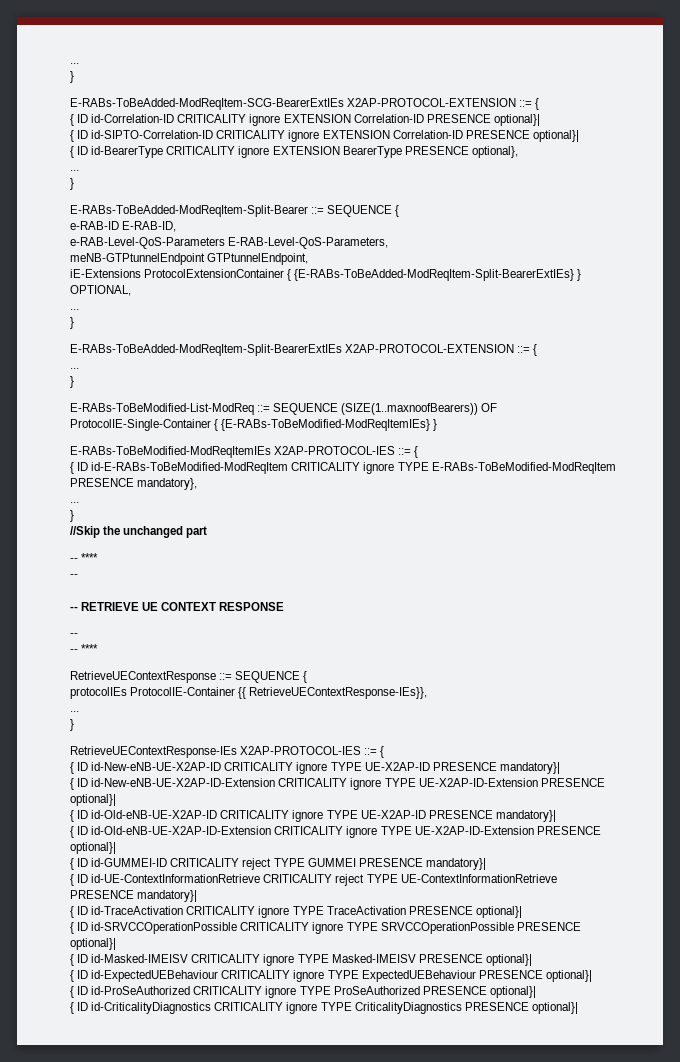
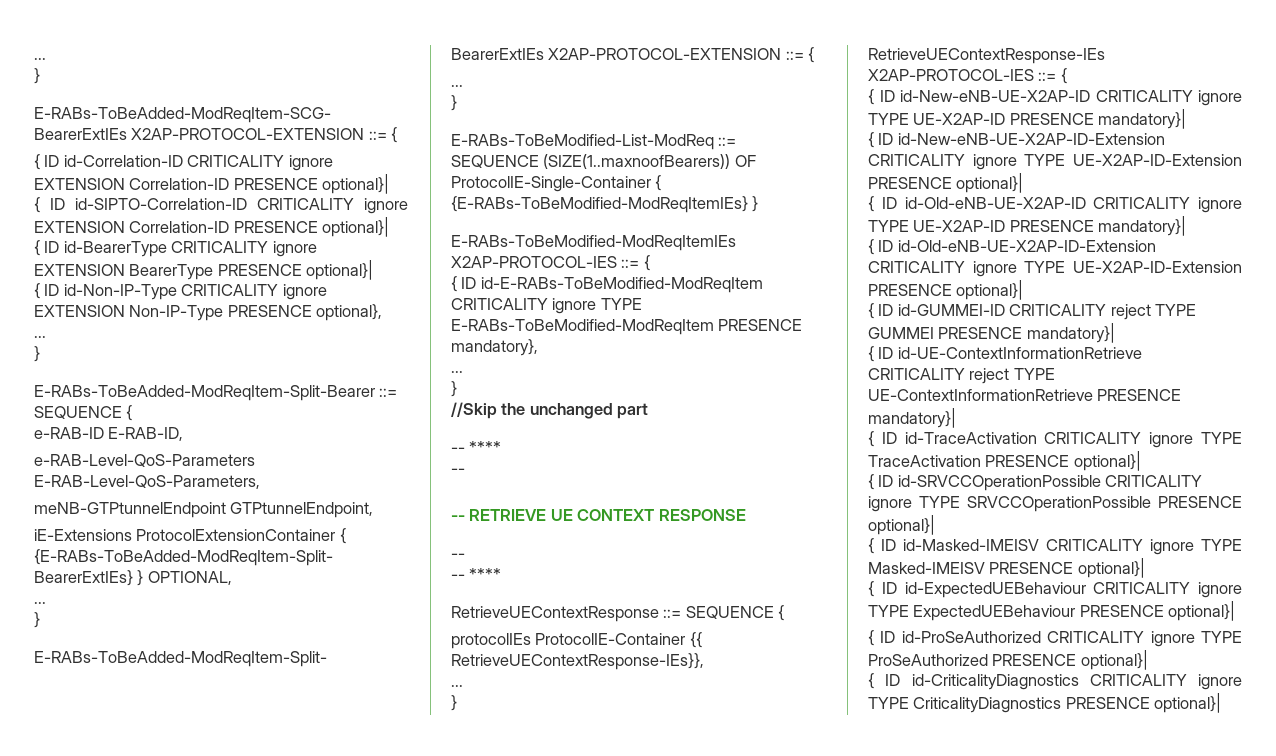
(469, 150) none -> [306,260,374,280] [34,283,327,300] [34,305,312,321] optional}| // { ID id-Non-IP-Type CRITICALITY ignore EXTENSION Non-IP-Type PRESENCE

